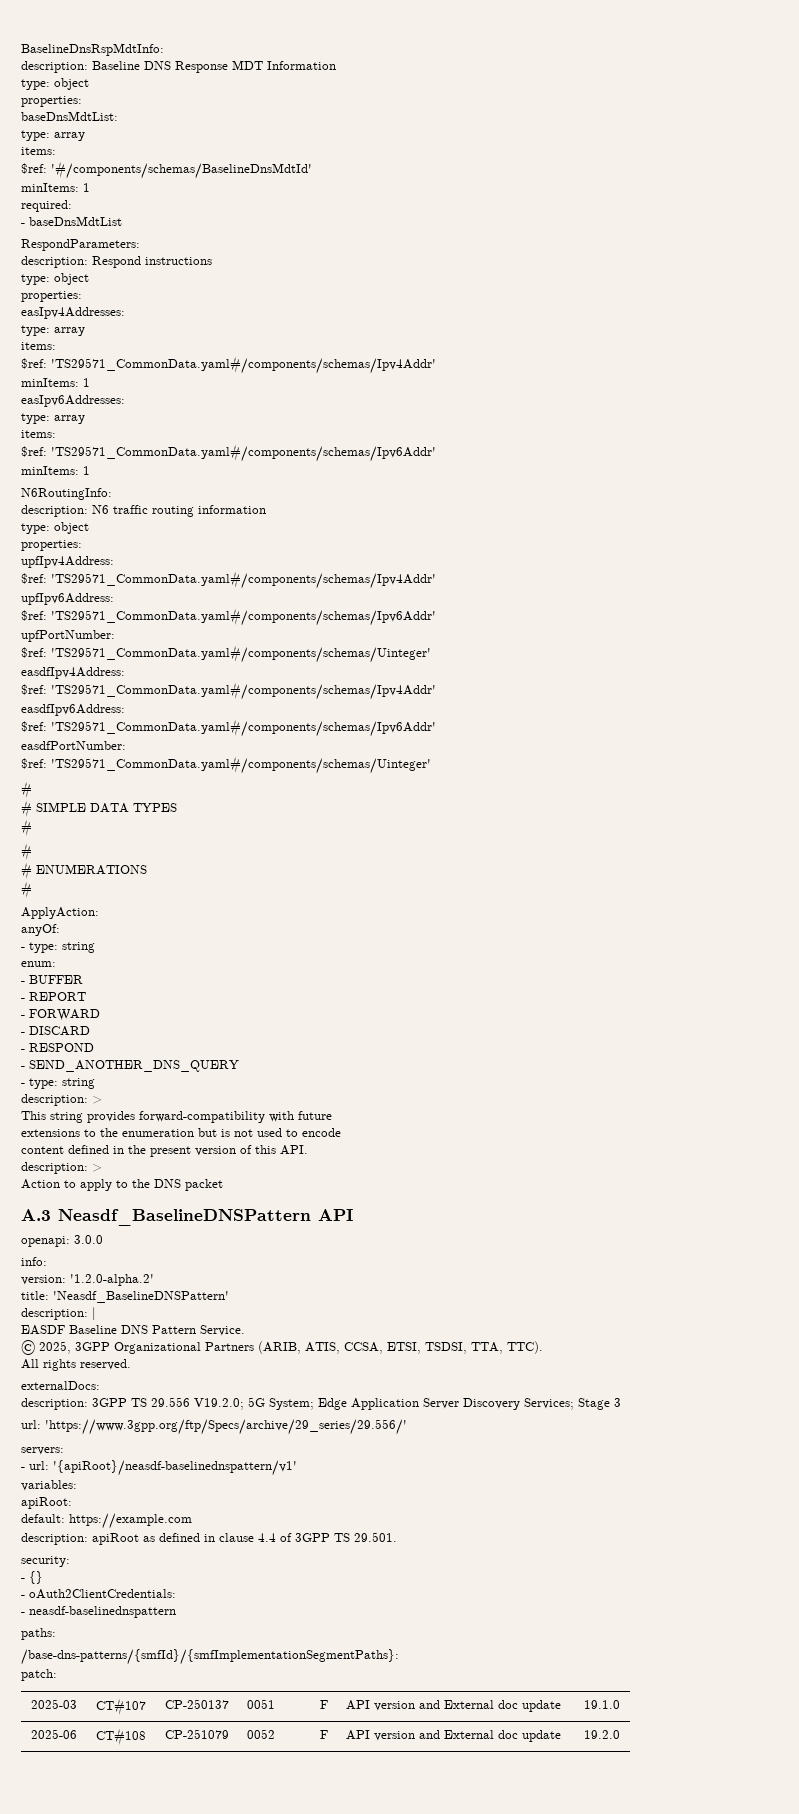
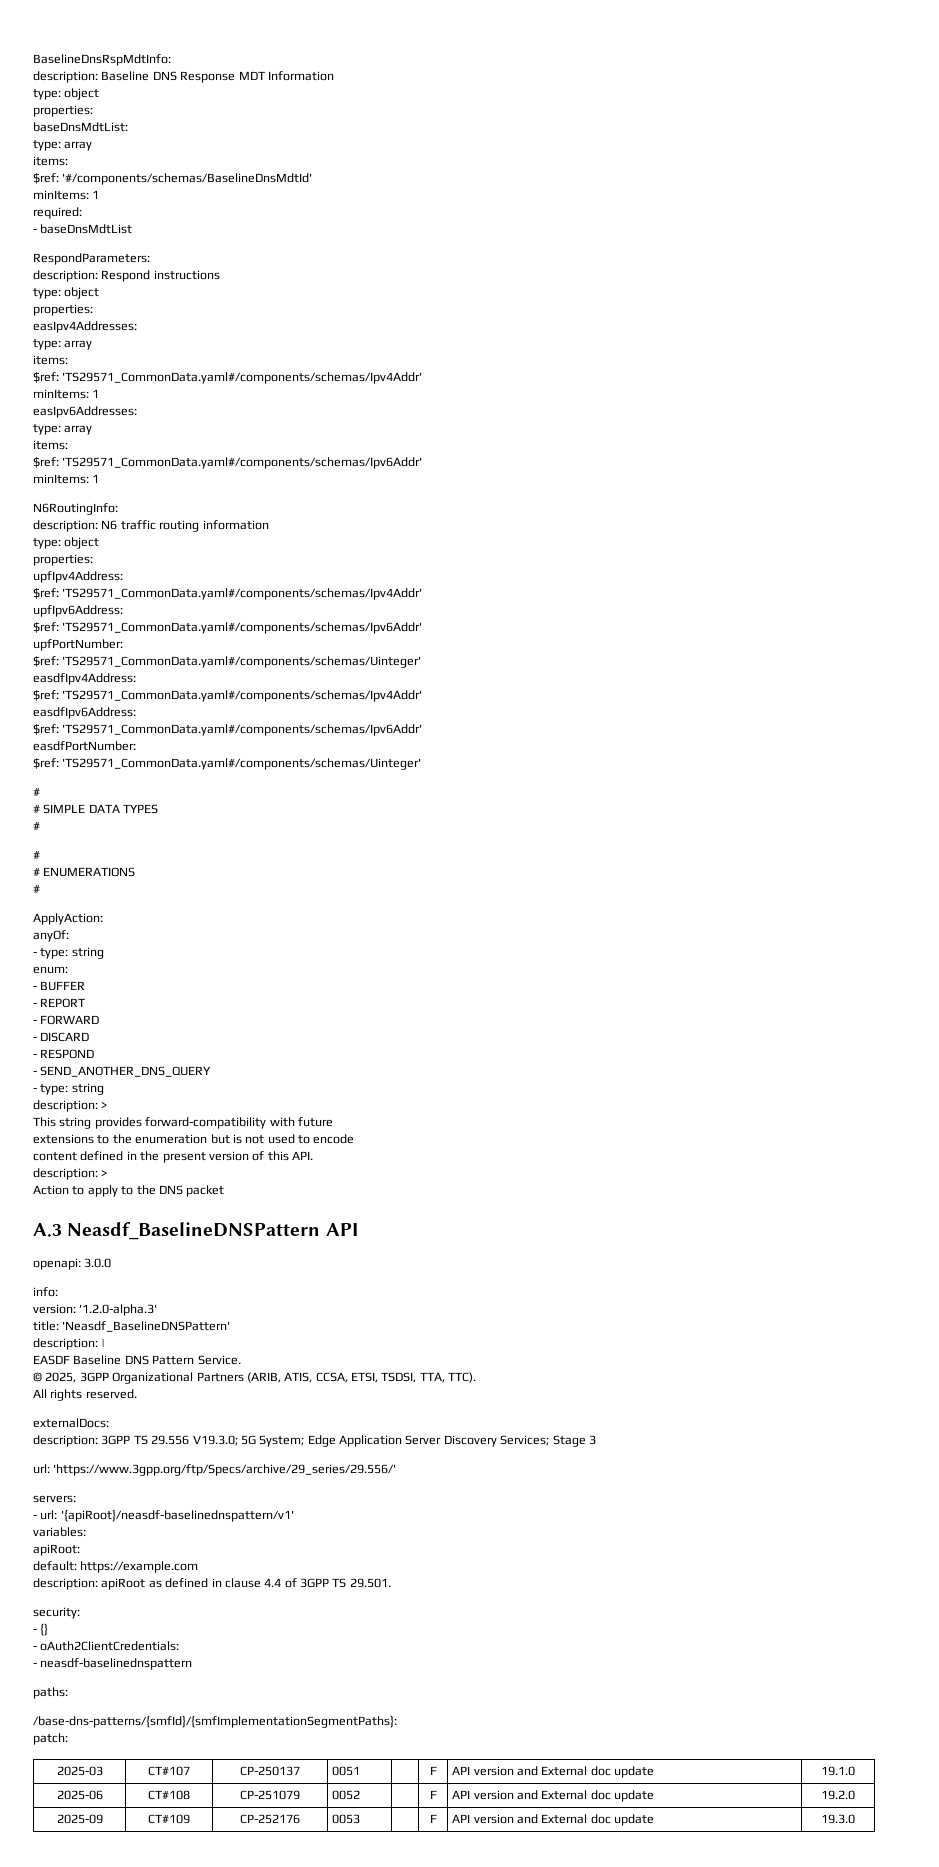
[70,1274,154,1286] '1.2.0-alpha.2' -> [79,1304,158,1316] '1.2.0-alpha.3'
[194,1398,244,1410] V19.2.0; -> [192,1435,238,1446] V19.3.0;
(620, 1734) none -> [56,1814,103,1824] [148,1814,190,1824] [240,1814,300,1824] [332,1814,361,1824] [429,1814,437,1823] [452,1814,655,1826] [821,1814,855,1824] // 2025-09 | CT#109 | CP-252176 | 0053 | | F | API version and External doc update | 19.3.0

